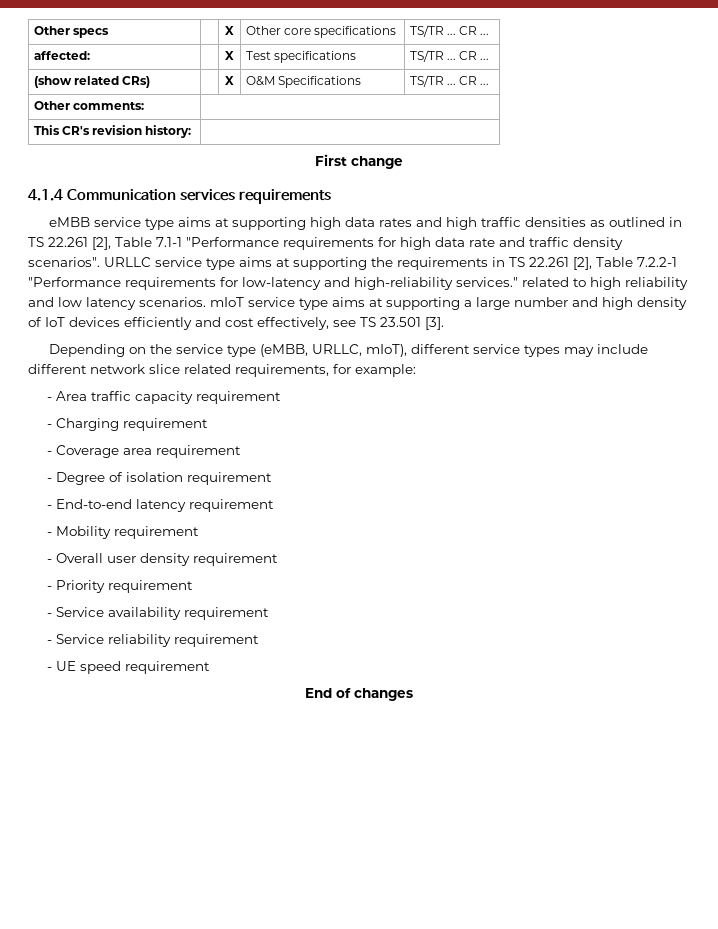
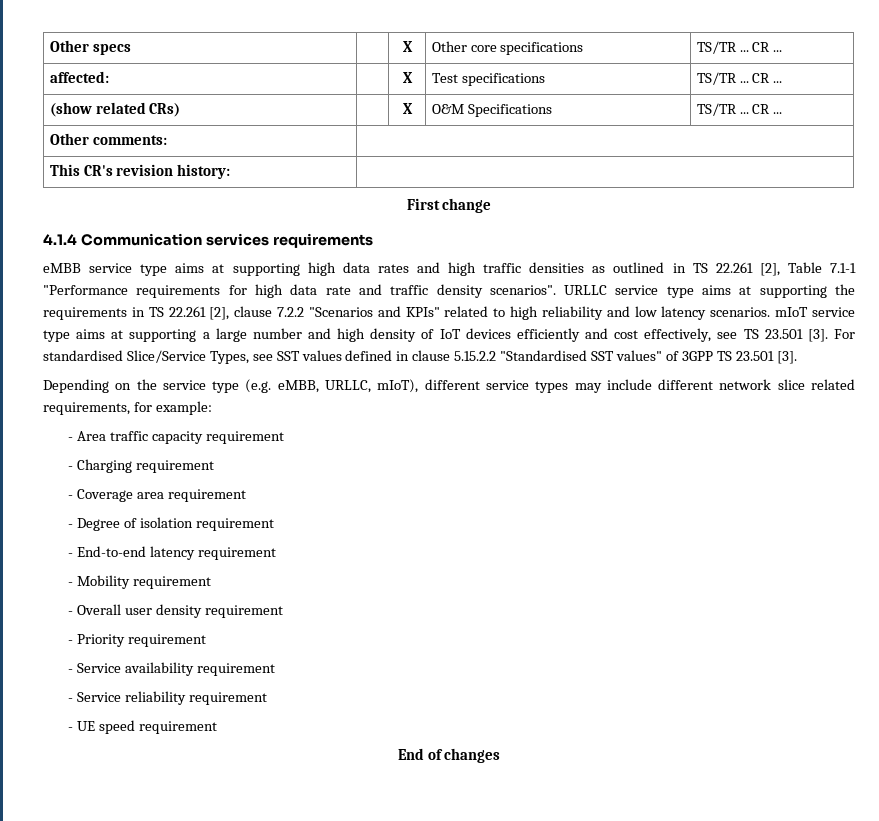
[596,257,677,267] [28,277,518,290] Table 7.2.2-1 "Performance requirements for low-latency and high-reliability services." -> [234,306,440,317] clause 7.2.2 "Scenarios and KPIs"
(444, 323) none -> [833,329,855,339] [43,350,797,364] For standardised Slice/Service Types, see SST values defined in clause 5.15.2.2 "Standardised SST values" of 3GPP TS 23.501 [3].
[259,344,308,357] (eMBB, -> [245,379,319,393] (e.g. eMBB,

